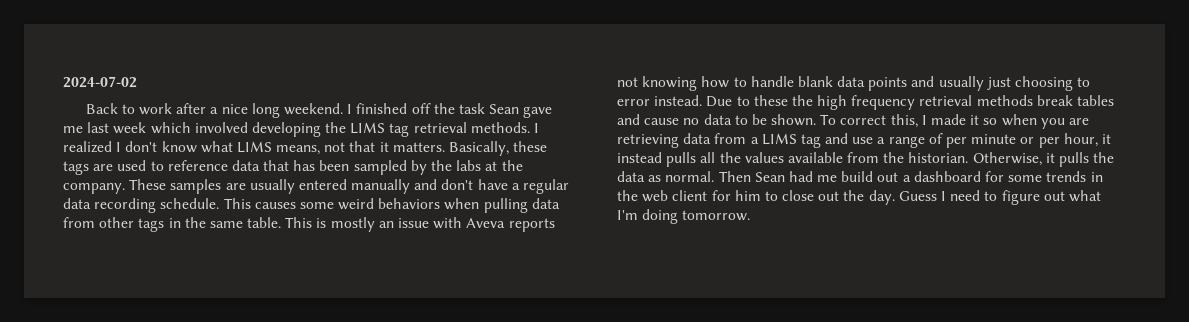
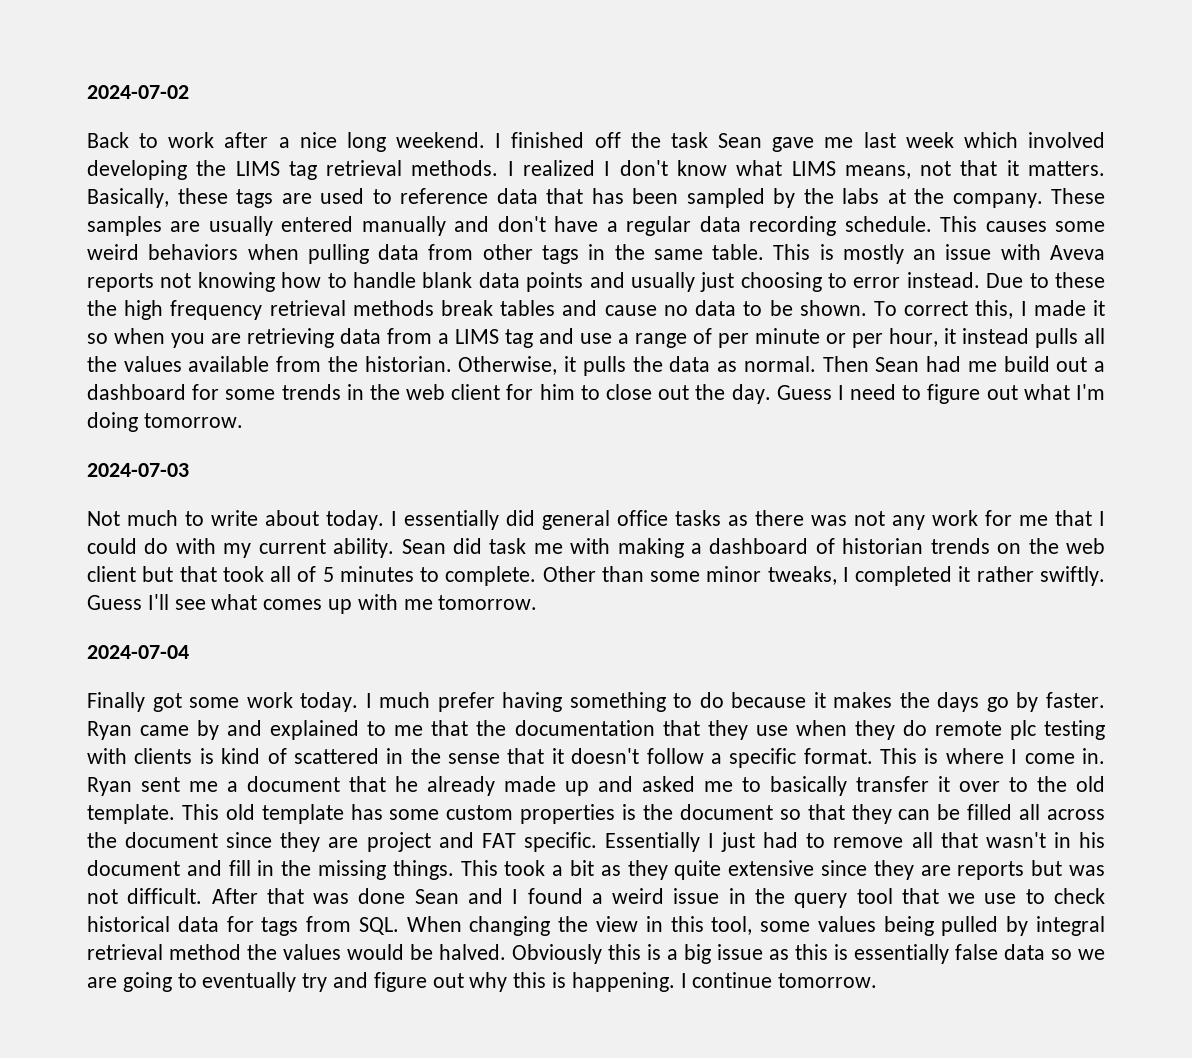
(751, 215) none -> [87,463,189,477] [87,510,1105,530] [87,538,1105,558] [87,566,1106,586] [87,594,538,614] [87,645,189,659] [87,692,1105,712] [87,720,1105,740] [87,748,1106,768] [87,776,1105,796] [87,804,1106,824] [87,832,1105,852] [87,860,1105,880] [87,888,1106,908] [87,916,1106,936] [87,944,1105,964] [87,972,878,992] // 2024-07-03 // Not much to write about today. I essentially did general office tasks as there was not any work for me that I could do with my current ability. Sean did task me with making a dashboard of historian trends on the web client but that took all of 5 minutes to complete. Other than some minor tweaks, I completed it rather swiftly. Guess I'll see what comes up with me tomorrow. // 2024-07-04 // Finally got some work today. I much prefer having something to do because it makes the days go by faster. Ryan came by and explained to me that the documentation that they use when they do remote plc testing with clients is kind of scattered in the sense that it doesn't follow a specific format. This is where I come in. Ryan sent me a document that he already made up and asked me to basically transfer it over to the old template. This old template has some custom properties is the document so that they can be filled all across the document since they are project and FAT specific. Essentially I just had to remove all that wasn't in his document and fill in the missing things. This took a bit as they quite extensive since they are reports but was not difficult. After that was done Sean and I found a weird issue in the query tool that we use to check historical data for tags from SQL. When changing the view in this tool, some values being pulled by integral retrieval method the values would be halved. Obviously this is a big issue as this is essentially false data so we are going to eventually try and figure out why this is happening. I continue tomorrow.

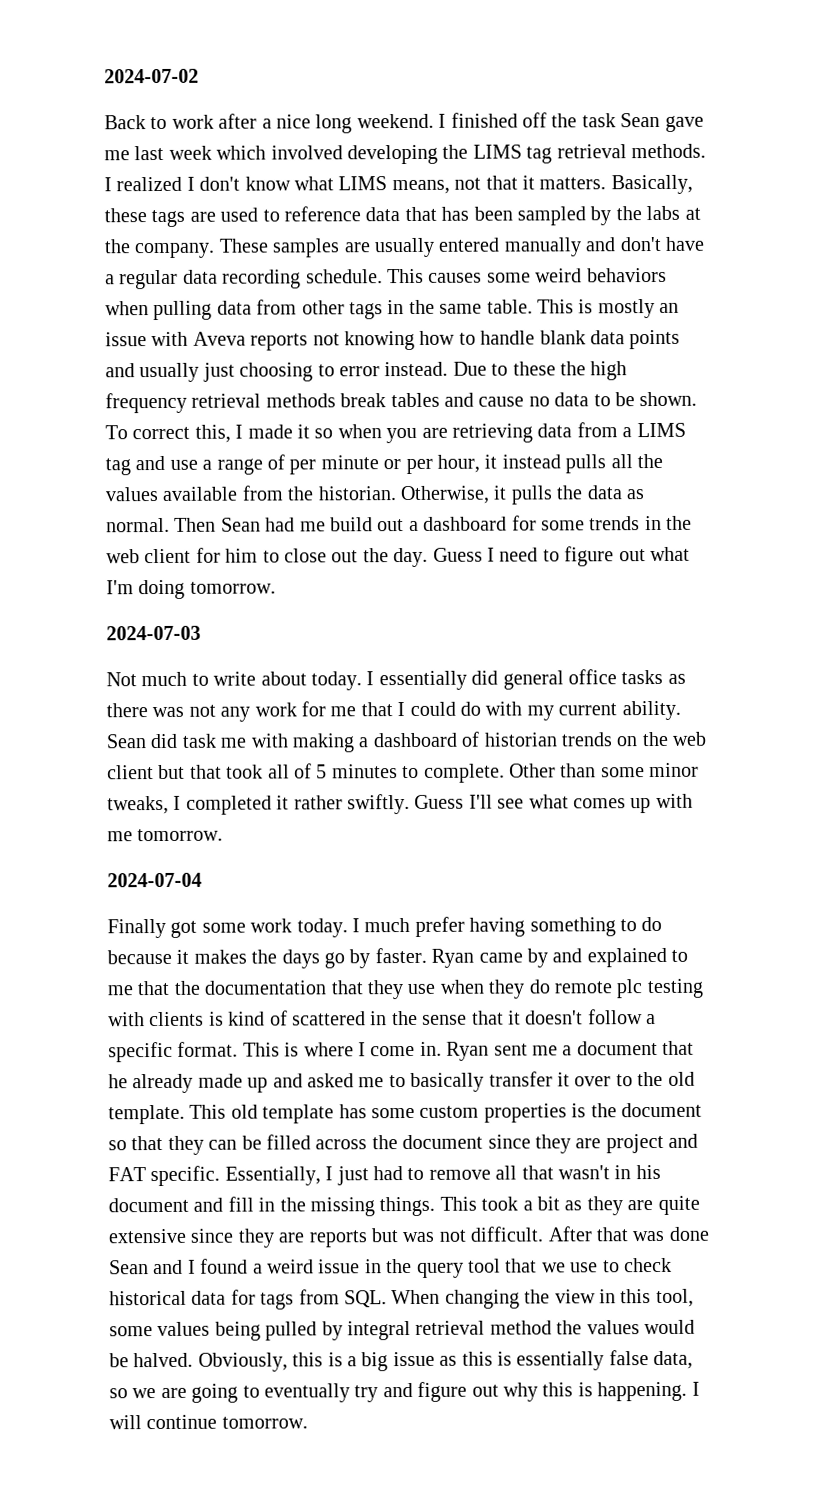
[1019,804,1041,820] all -> (311, 1142) none
[604,832,700,852] Essentially -> [224,1166,321,1186] Essentially,
(668, 870) none -> [627,1200,654,1211] are
[512,944,602,964] Obviously -> [197,1352,288,1372] Obviously,
[1004,944,1045,960] data -> [653,1350,694,1370] data,
(687, 980) none -> [109,1415,142,1430] will

